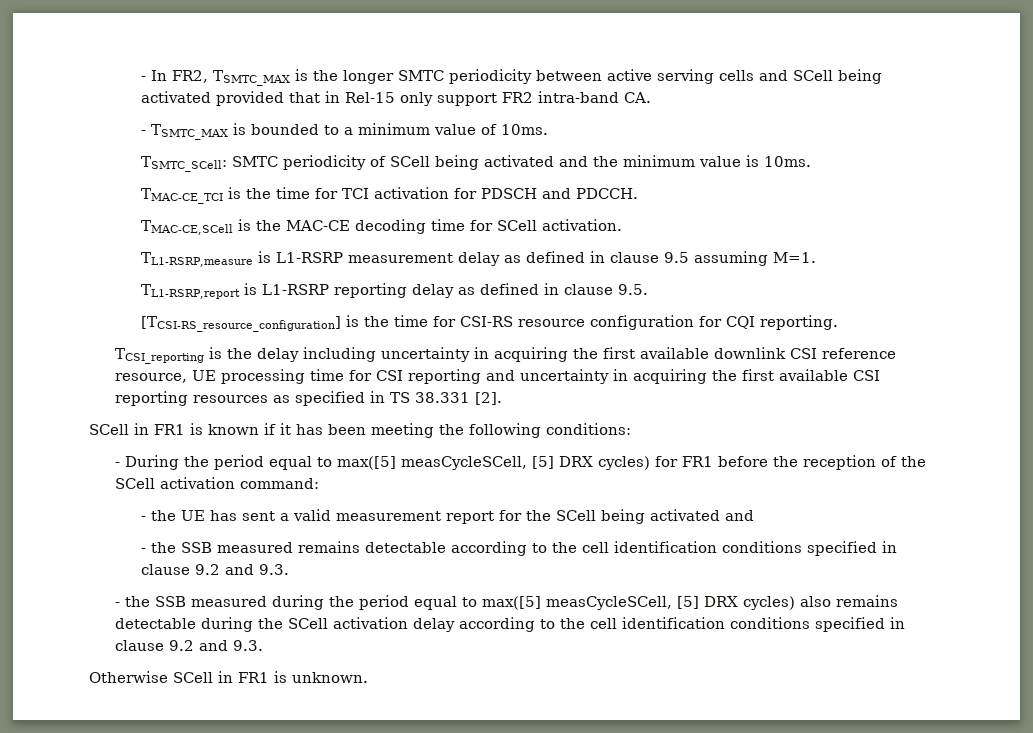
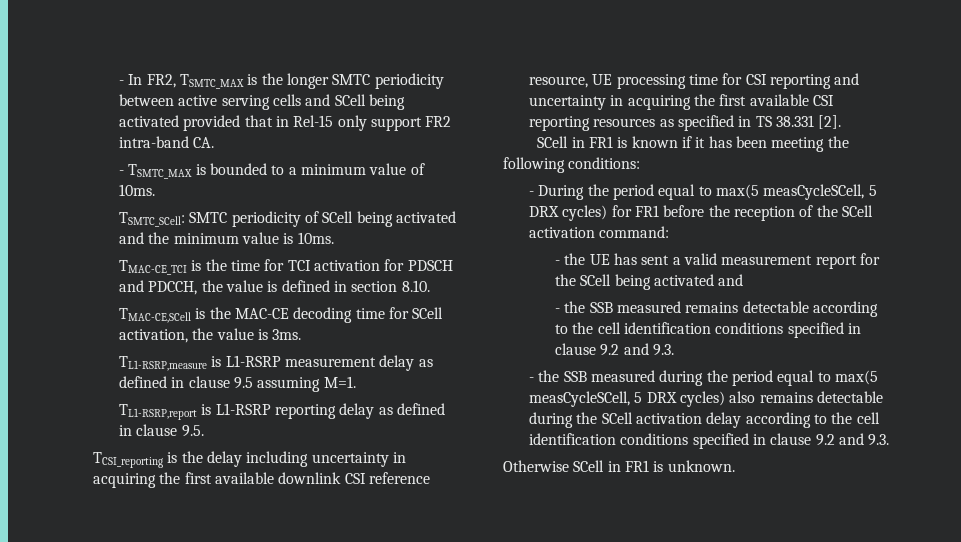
[576,188,639,199] PDCCH. -> [148,280,430,295] PDCCH, the value is defined in section 8.10.
[542,219,623,231] activation. -> [119,328,302,343] activation, the value is 3ms.
[141,315,839,332] // [TCSI-RS_resource_configuration] is the time for CSI-RS resource configuration for CQI reporting. -> (204, 431) none
[337,456,555,470] max([5] measCycleSCell, [5] -> [715,184,877,200] max(5 measCycleSCell, 5
[482,596,700,610] max([5] measCycleSCell, [5] -> [834,370,878,385] [529,391,643,407] max(5 measCycleSCell, 5

